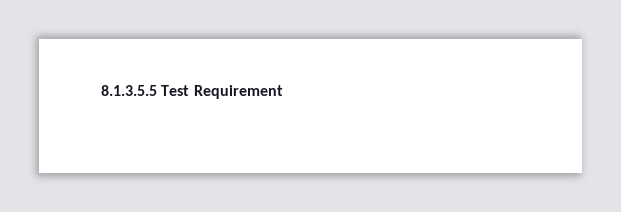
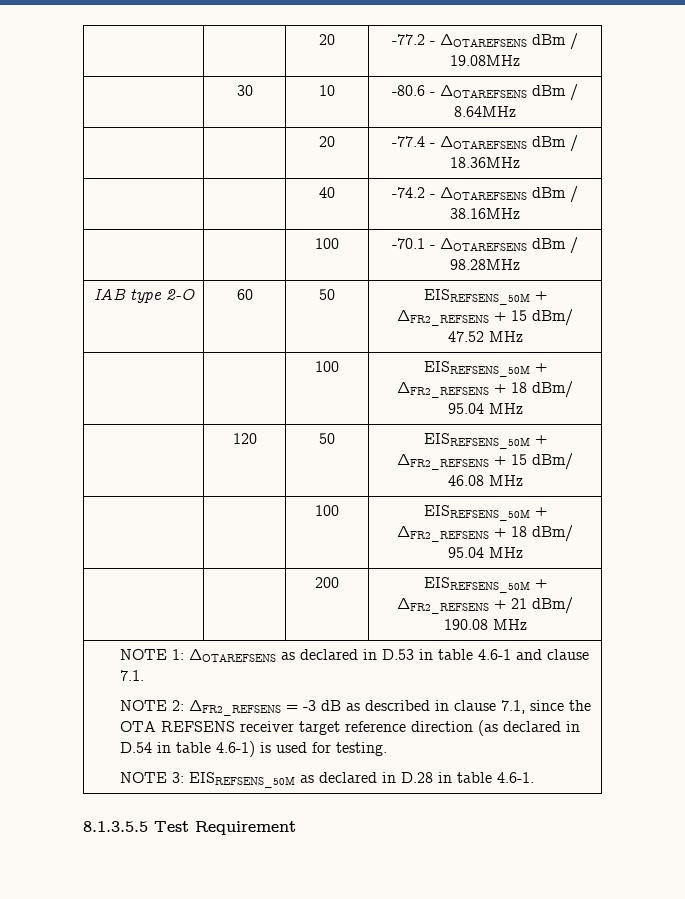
(101, 90) none -> [319,34,335,45] [392,33,578,50] [450,55,520,66] [236,85,253,96] [319,85,335,96] [392,84,578,101] [454,106,516,117] [319,136,335,147] [392,135,578,152] [450,157,520,168] [319,187,335,198] [392,186,578,203] [450,208,520,219] [315,238,339,249] [392,237,578,254] [450,259,520,270] [93,288,195,303] [236,289,253,300] [319,289,335,300] [423,289,547,305] [397,309,573,326] [447,331,523,342] [315,361,339,372] [423,361,547,377] [397,381,573,398] [447,403,523,414] [232,433,257,444] [319,433,335,444] [423,433,547,449] [397,453,573,470] [447,475,523,486] [315,505,339,516] [423,505,547,521] [397,525,573,542] [447,547,523,558] [315,577,339,588] [423,577,547,593] [397,597,573,614] [443,619,527,630] [119,649,589,662] [119,670,144,681] [119,700,591,716] [119,720,580,736] [119,741,387,757] [119,772,534,788] | | 20 | -77.2 - ΔOTAREFSENS dBm / 19.08MHz // | 30 | 10 | -80.6 - ΔOTAREFSENS dBm / 8.64MHz // | | 20 | -77.4 - ΔOTAREFSENS dBm / 18.36MHz // | | 40 | -74.2 - ΔOTAREFSENS dBm / 38.16MHz // | | 100 | -70.1 - ΔOTAREFSENS dBm / 98.28MHz // IAB type 2-O | 60 | 50 | EISREFSENS_50M + ΔFR2_REFSENS + 15 dBm/ 47.52 MHz // | | 100 | EISREFSENS_50M + ΔFR2_REFSENS + 18 dBm/ 95.04 MHz // | 120 | 50 | EISREFSENS_50M + ΔFR2_REFSENS + 15 dBm/ 46.08 MHz // | | 100 | EISREFSENS_50M + ΔFR2_REFSENS + 18 dBm/ 95.04 MHz // | | 200 | EISREFSENS_50M + ΔFR2_REFSENS + 21 dBm/ 190.08 MHz // NOTE 1: ΔOTAREFSENS as declared in D.53 in table 4.6-1 and clause 7.1. // NOTE 2: ΔFR2_REFSENS = -3 dB as described in clause 7.1, since the OTA REFSENS receiver target reference direction (as declared in D.54 in table 4.6-1) is used for testing. // NOTE 3: EISREFSENS_50M as declared in D.28 in table 4.6-1. //

